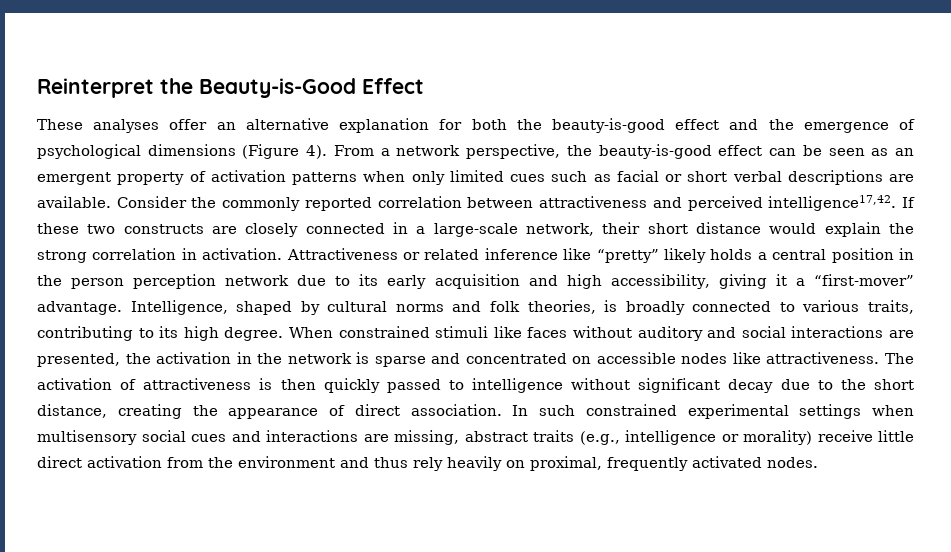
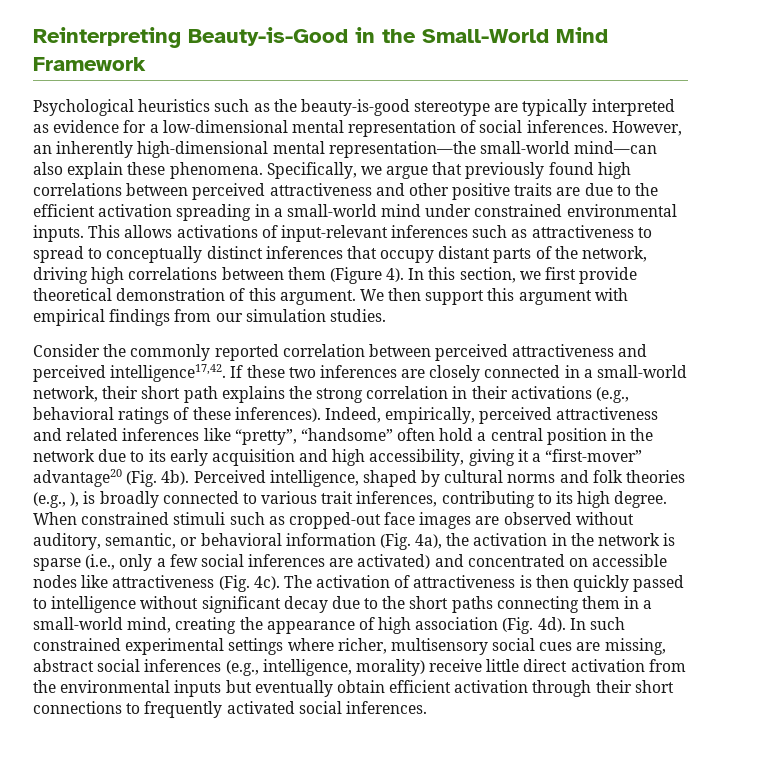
[37,78,424,98] [37,118,915,133] [37,144,915,159] [37,170,914,185] [37,196,111,208] Reinterpret the Beauty-is-Good Effect // These analyses offer an alternative explanation for both the beauty-is-good effect and the emergence of psychological dimensions (Figure 4). From a network perspective, the beauty-is-good effect can be seen as an emergent property of activation patterns when only limited cues such as facial or short verbal descriptions are available. -> [33,27,608,48] [33,57,146,71] [33,99,675,116] [33,120,682,137] [33,141,658,158] [33,162,631,179] [33,183,659,200] [33,204,677,221] [33,225,652,242] [33,246,648,263] [33,267,638,284] [33,288,628,305] [33,309,386,326] Reinterpreting Beauty-is-Good in the Small-World Mind Framework // Psychological heuristics such as the beauty-is-good stereotype are typically interpreted as evidence for a low-dimensional mental representation of social inferences. However, an inherently high-dimensional mental representation—the small-world mind—can also explain these phenomena. Specifically, we argue that previously found high correlations between perceived attractiveness and other positive traits are due to the efficient activation spreading in a small-world mind under constrained environmental inputs. This allows activations of input-relevant inferences such as attractiveness to spread to conceptually distinct inferences that occupy distant parts of the network, driving high correlations between them (Figure 4). In this section, we first provide theoretical demonstration of this argument. We then support this argument with empirical findings from our simulation studies. //
(534, 202) none -> [435,344,509,361] perceived
[123,224,204,234] constructs -> [319,365,397,378] inferences
[433,223,518,237] large-scale -> [597,365,688,378] small-world
[696,222,881,237] distance would explain -> [183,386,285,403] path explains
[202,248,753,263] activation. Attractiveness or related inference like “pretty” likely holds -> [471,386,630,403] [33,407,659,424] [33,428,474,445] their activations (e.g., behavioral ratings of these inferences). Indeed, empirically, perceived attractiveness and related inferences like “pretty”, “handsome” often hold
[71,274,217,289] person perception -> (654, 434) none
[37,300,228,315] advantage. Intelligence, -> [33,469,359,487] advantage20 (Fig. 4b). Perceived intelligence,
[527,300,596,314] theories, -> [626,470,686,483] [33,492,80,508] theories (e.g., ),
[867,300,914,314] traits, -> [321,491,438,507] trait inferences,
[493,326,915,341] [37,353,120,367] like faces without auditory and social interactions are presented, -> [229,512,634,529] [33,533,443,550] such as cropped-out face images are observed without auditory, semantic, or behavioral information (Fig. 4a),
(426, 361) none -> [85,554,431,571] (i.e., only a few social inferences are activated)
[766,352,880,364] attractiveness. -> [112,575,280,592] attractiveness (Fig. 4c).
[37,404,502,419] distance, creating the appearance of direct association. -> [451,596,653,613] [33,617,566,634] paths connecting them in a small-world mind, creating the appearance of high association (Fig. 4d).
[872,405,914,416] when -> [287,638,387,654] where richer,
[231,430,358,442] and interactions -> (573, 646) none
[533,430,739,445] traits (e.g., intelligence or -> [97,659,352,676] social inferences (e.g., intelligence,
[238,456,818,471] environment and thus rely heavily on proximal, frequently activated nodes. -> [60,680,674,697] [33,701,427,718] environmental inputs but eventually obtain efficient activation through their short connections to frequently activated social inferences.

